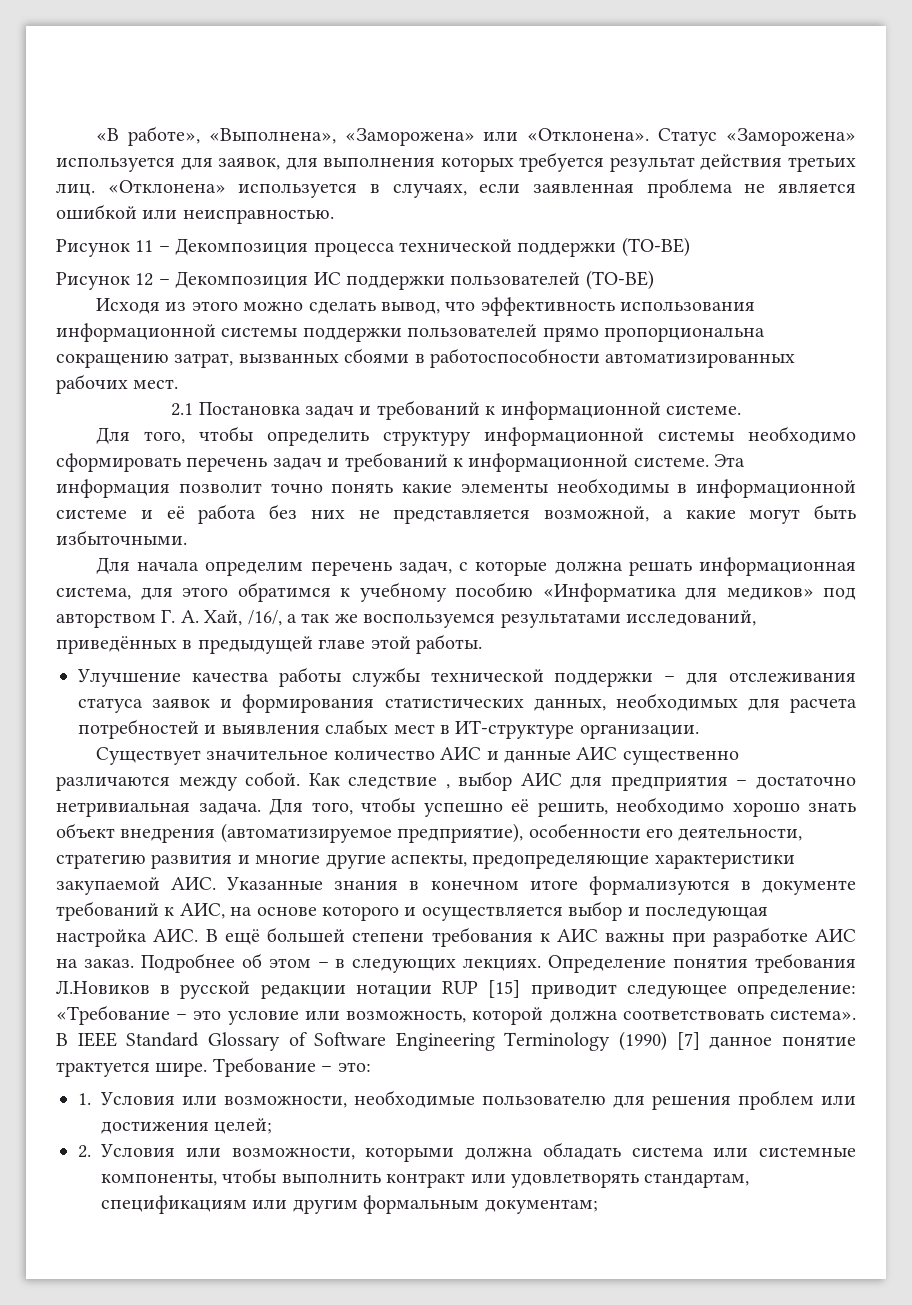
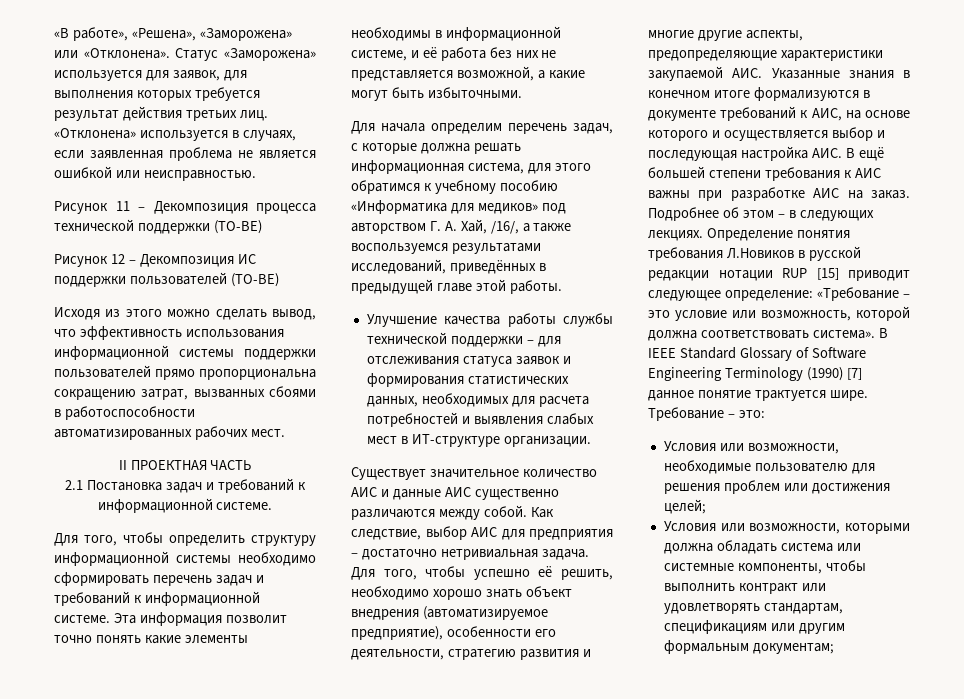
[208,128,336,144] «Выполнена», -> [131,28,196,41] «Решена»,
(179, 384) none -> [118,460,252,470] // II ПРОЕКТНАЯ ЧАСТЬ
[56,509,127,519] системе -> [351,50,407,61] системе,
[301,613,358,623] так же -> [533,223,572,232] также
[348,776,450,789] следствие , -> [351,529,421,540] следствие,
[78,1093,91,1105] 1. -> (765, 414) none
[78,1145,91,1158] 2. -> (706, 506) none

